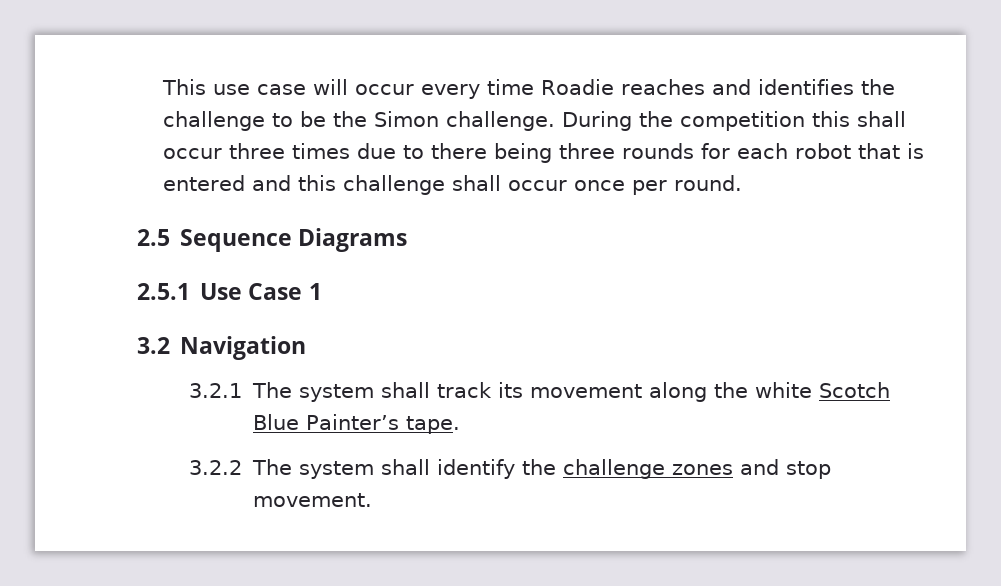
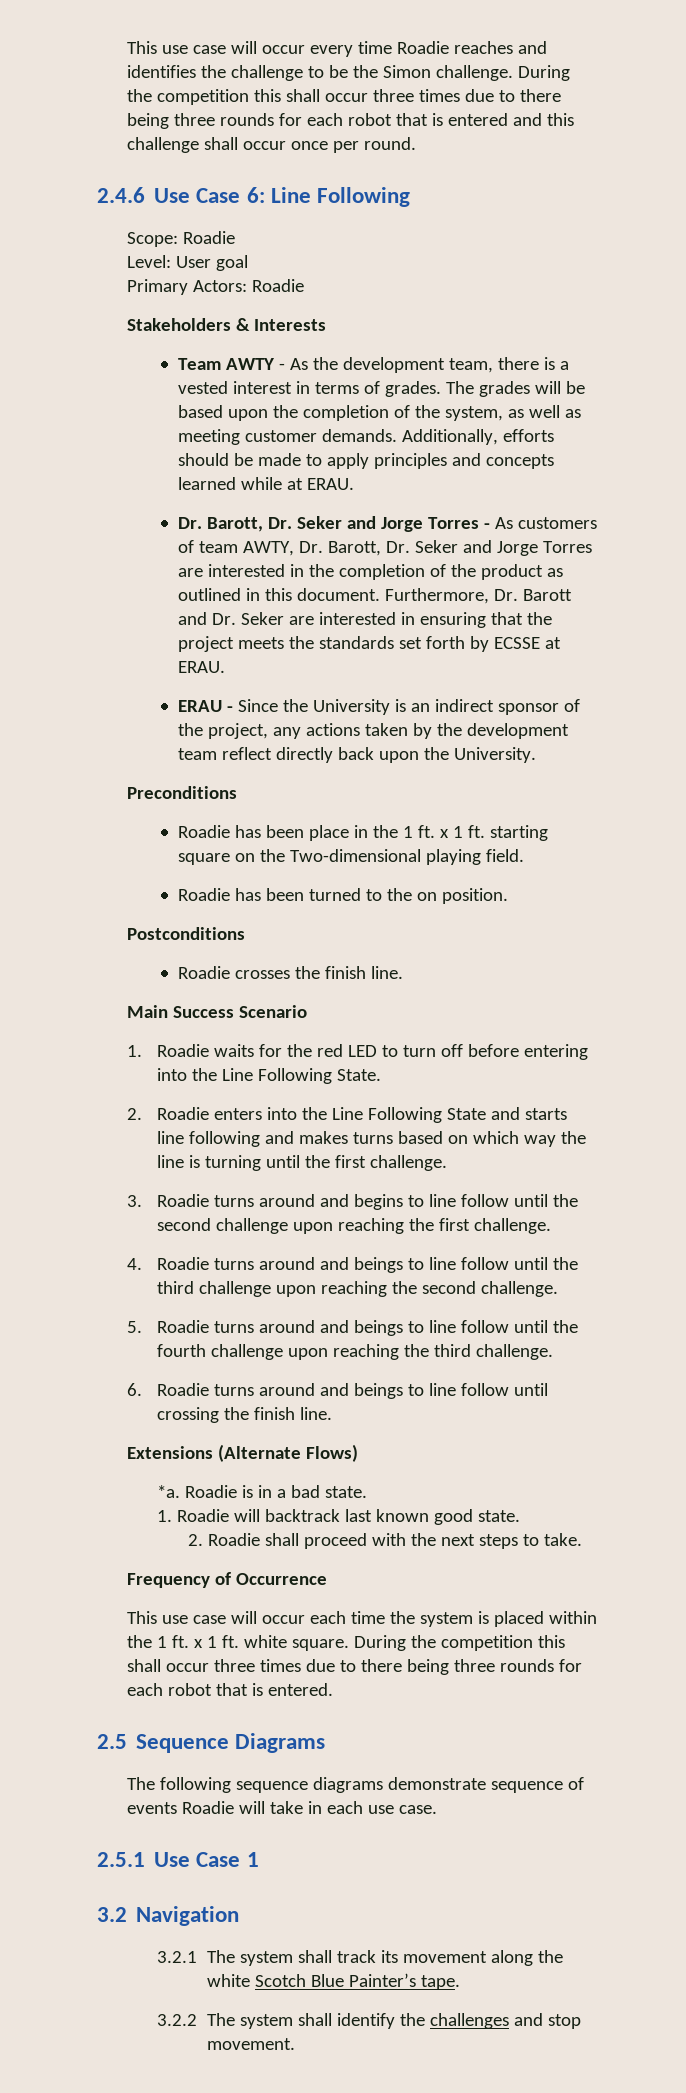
[137,228,408,252] 2.5 Sequence Diagrams -> [97,187,411,207] [127,231,236,247] [127,255,249,271] [127,279,305,295] [127,318,327,331] [177,357,569,373] [177,381,585,397] [177,405,581,421] [177,429,554,445] [177,453,554,469] [177,477,354,490] [177,516,597,532] [177,540,592,556] [177,564,563,580] [177,588,572,604] [177,612,552,628] [177,636,561,652] [177,661,225,673] [177,699,580,715] [177,723,569,739] [177,747,536,763] [127,786,238,799] [177,825,548,841] [177,849,524,865] [177,888,508,904] [127,927,246,940] [177,966,403,979] [127,1005,308,1018] [127,1044,589,1060] [157,1068,382,1084] [127,1107,568,1123] [157,1131,587,1147] [157,1155,448,1171] [127,1194,579,1210] [157,1218,552,1234] [127,1257,579,1273] [157,1281,559,1297] [127,1320,579,1336] [157,1344,554,1360] [127,1383,549,1399] [157,1407,333,1423] [127,1444,359,1462] [157,1485,368,1498] [157,1509,521,1525] [187,1533,582,1549] [127,1572,328,1588] [127,1611,598,1627] [127,1635,566,1651] [127,1659,583,1675] [127,1683,334,1696] [97,1733,326,1753] [127,1777,585,1793] [127,1801,438,1814] 2.4.6 Use Case 6: Line Following // Scope: Roadie // Level: User goal // Primary Actors: Roadie // Stakeholders & Interests // Team AWTY - As the development team, there is a vested interest in terms of grades. The grades will be based upon the completion of the system, as well as meeting customer demands. Additionally, efforts should be made to apply principles and concepts learned while at ERAU. // Dr. Barott, Dr. Seker and Jorge Torres - As customers of team AWTY, Dr. Barott, Dr. Seker and Jorge Torres are interested in the completion of the product as outlined in this document. Furthermore, Dr. Barott and Dr. Seker are interested in ensuring that the project meets the standards set forth by ECSSE at ERAU. // ERAU - Since the University is an indirect sponsor of the project, any actions taken by the development team reflect directly back upon the University. // Preconditions // Roadie has been place in the 1 ft. x 1 ft. starting square on the Two-dimensional playing field. // Roadie has been turned to the on position. // Postconditions // Roadie crosses the finish line. // Main Success Scenario // 1. Roadie waits for the red LED to turn off before entering into the Line Following State. // 2. Roadie enters into the Line Following State and starts line following and makes turns based on which way the line is turning until the first challenge. // 3. Roadie turns around and begins to line follow until the second challenge upon reaching the first challenge. // 4. Roadie turns around and beings to line follow until the third challenge upon reaching the second challenge. // 5. Roadie turns around and beings to line follow until the fourth challenge upon reaching the third challenge. // 6. Roadie turns around and beings to line follow until crossing the finish line. // Extensions (Alternate Flows) // *a. Roadie is in a bad state. // 1. Roadie will backtrack last known good state. // 2. Roadie shall proceed with the next steps to take. // Frequency of Occurrence // This use case will occur each time the system is placed within the 1 ft. x 1 ft. white square. During the competition this shall occur three times due to there being three rounds for each robot that is entered. // 2.5 Sequence Diagrams // The following sequence diagrams demonstrate sequence of events Roadie will take in each use case.
[562,459,733,479] challenge zones -> [429,2013,509,2029] challenges

